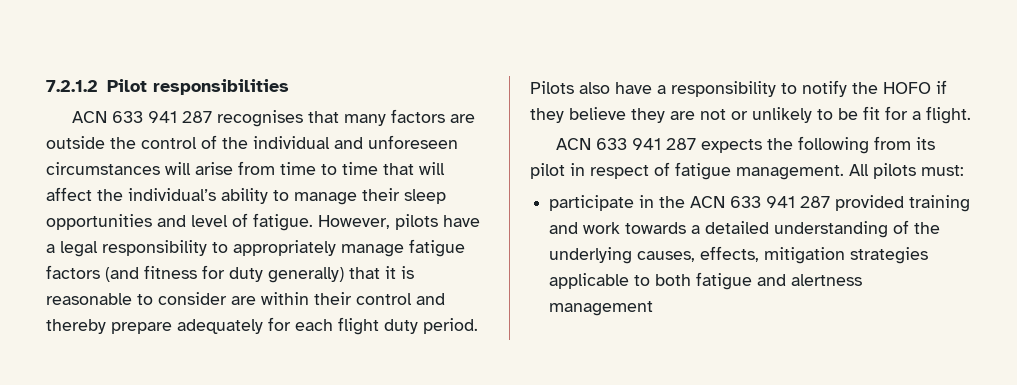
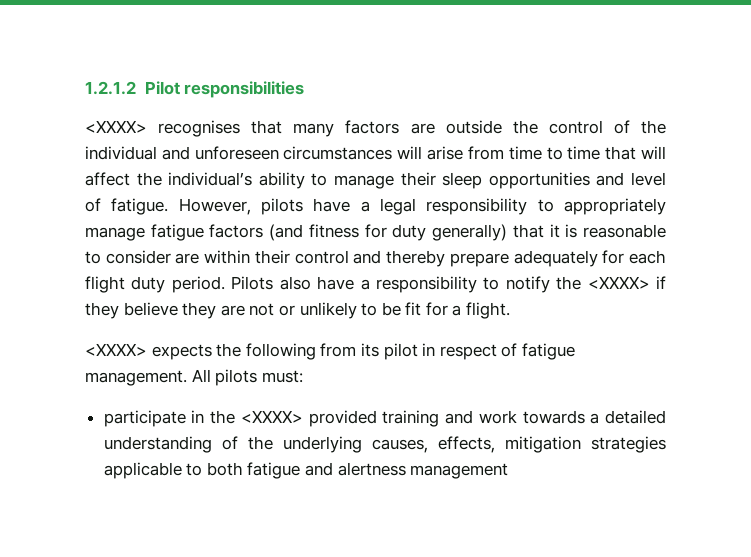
[46,80,98,92] 7.2.1.2 -> [85,81,136,95] 1.2.1.2
[72,111,213,123] ACN 633 941 287 -> [85,120,147,133] <XXXX>
[883,82,931,94] HOFO -> [587,276,650,289] <XXXX>
[556,138,697,150] ACN 633 941 287 -> [85,343,147,356] <XXXX>
[690,196,831,208] ACN 633 941 287 -> [240,410,303,423] <XXXX>

